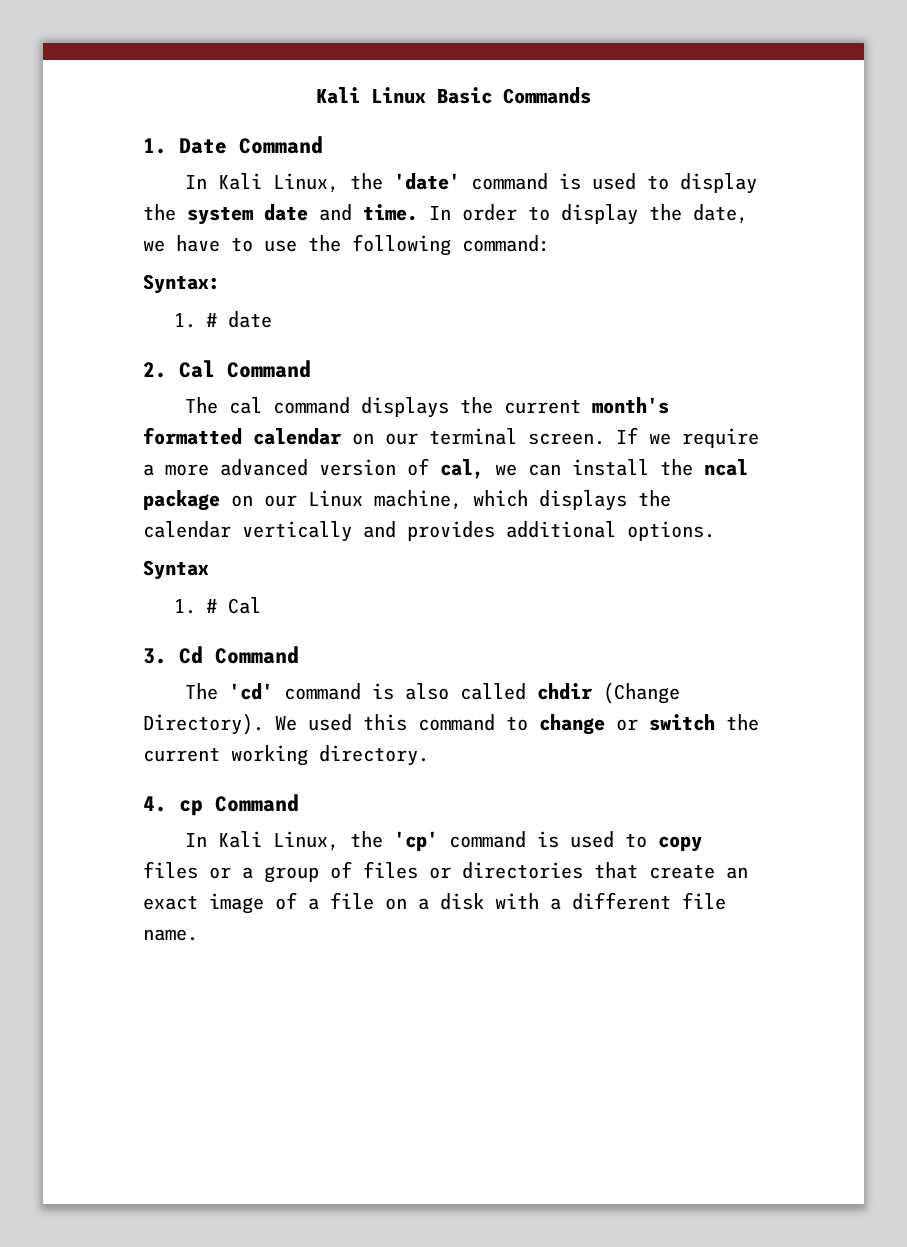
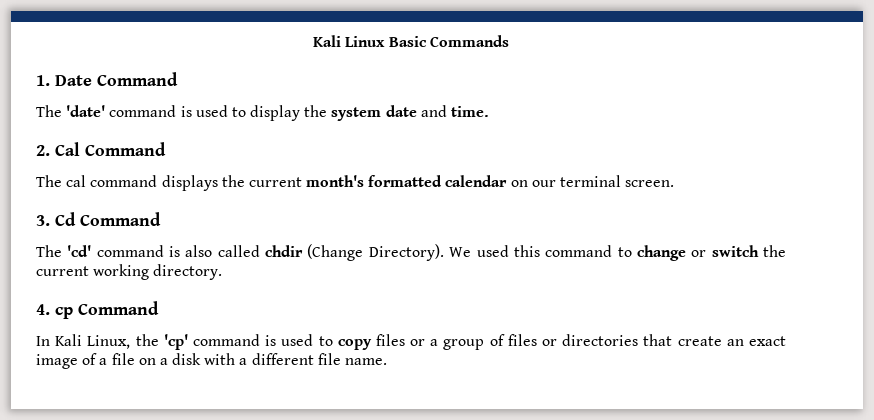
[185,173,384,193] In Kali Linux, the -> [36,105,62,117] The
[429,204,748,225] [143,234,550,256] [143,274,220,294] [174,311,273,328] In order to display the date, we have to use the following command: // Syntax: // 1. # date -> (490, 111) none
[616,427,759,448] [143,458,748,479] [143,490,671,511] [143,521,715,542] [143,560,209,580] [174,597,262,614] If we require a more advanced version of cal, we can install the ncal package on our Linux machine, which displays the calendar vertically and provides additional options. // Syntax // 1. # Cal -> (675, 183) none

